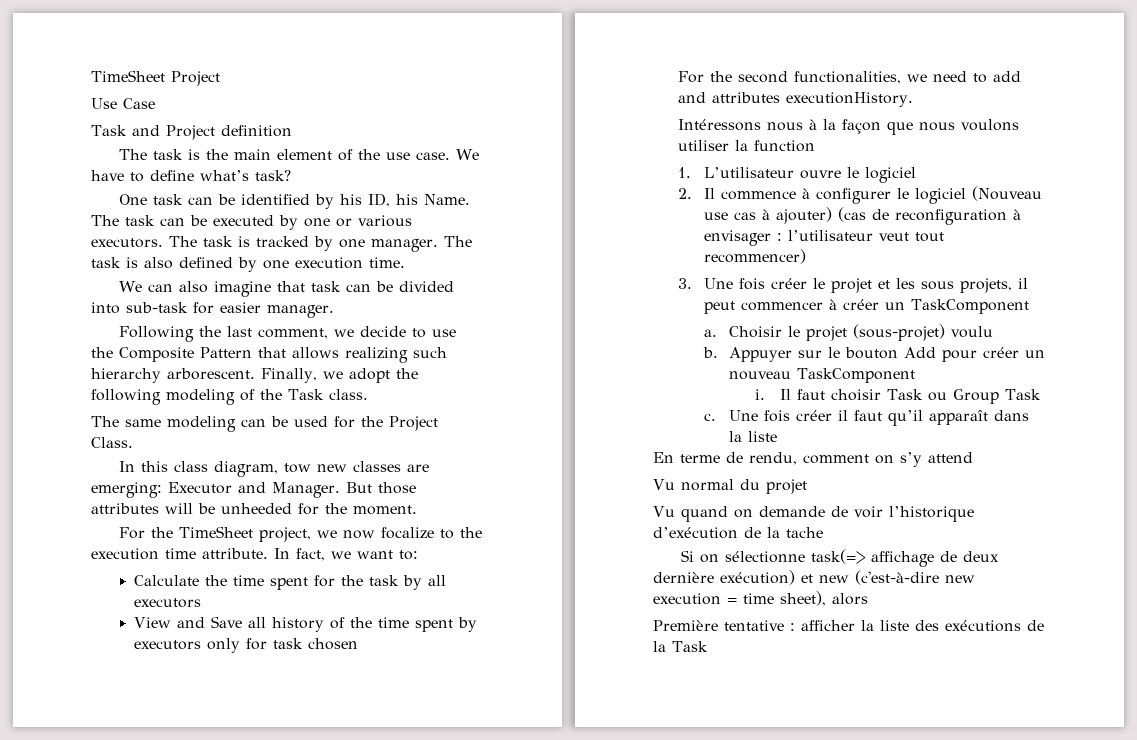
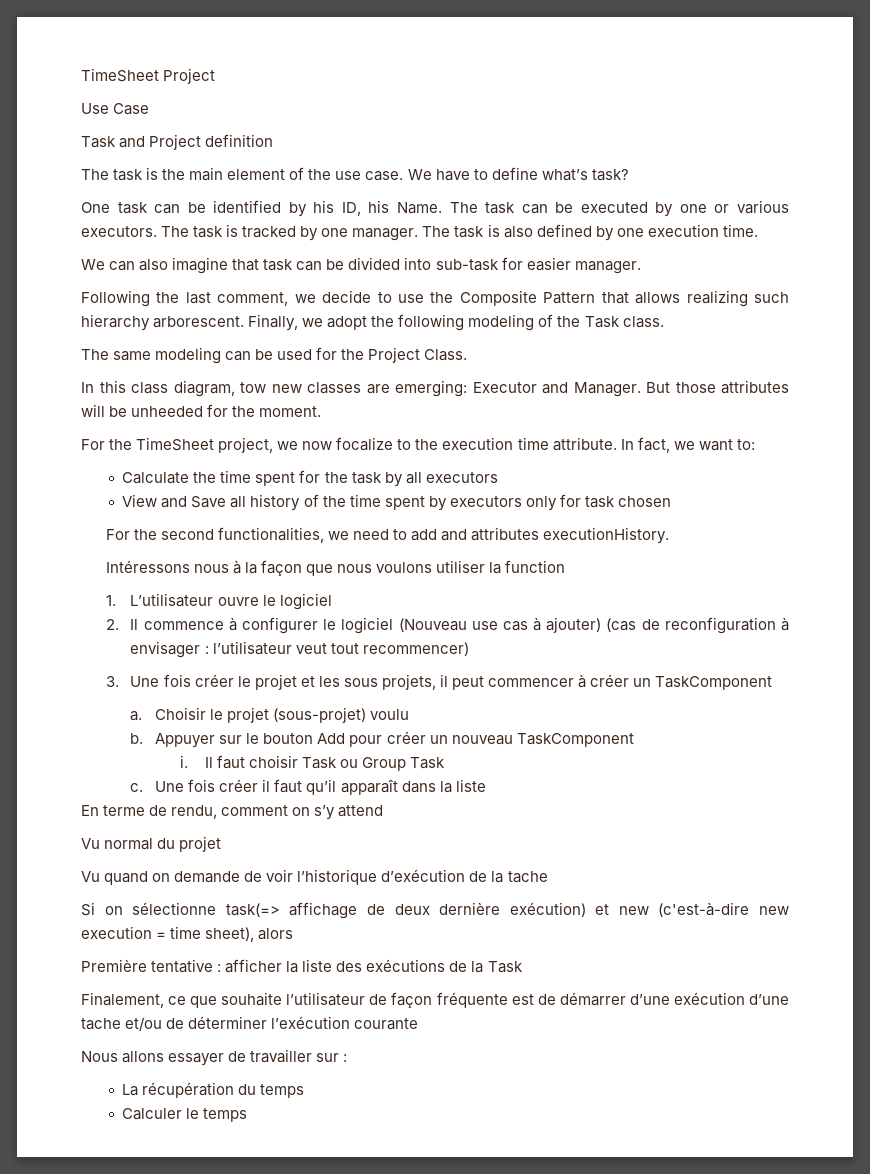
(708, 646) none -> [81,992,790,1008] [81,1016,419,1031] [81,1049,348,1066] [122,1082,305,1098] [122,1108,248,1122] // Finalement, ce que souhaite l’utilisateur de façon fréquente est de démarrer d’une exécution d’une tache et/ou de déterminer l’exécution courante // Nous allons essayer de travailler sur : // La récupération du temps // Calculer le temps

